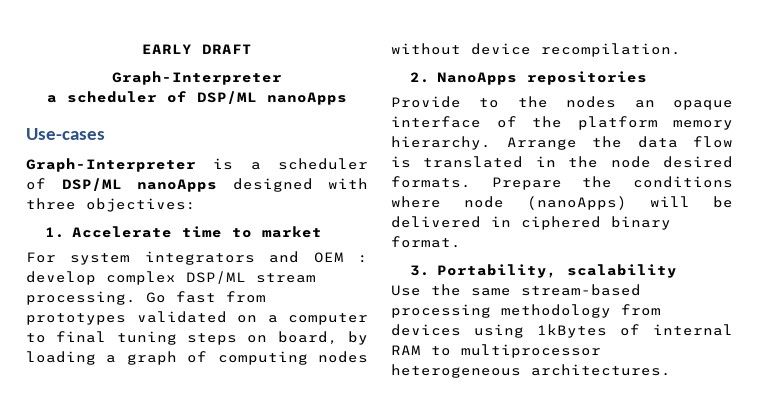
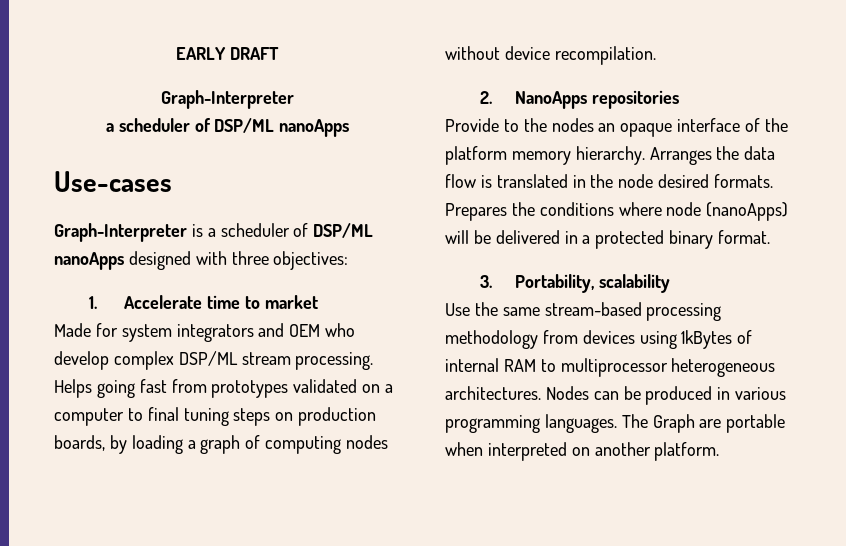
[26,252,56,263] For -> [54,323,118,337] Made for
[358,255,368,263] : -> [325,323,356,337] who
[146,292,166,303] Go -> [54,379,135,398] Helps going
[277,331,338,345] board, -> [298,407,377,426] [54,435,105,451] production boards,
[506,137,577,150] Arrange -> [649,147,712,165] Arranges
[491,177,562,190] Prepare -> [445,203,507,221] Prepares
[521,216,601,230] ciphered -> [582,230,665,249] a protected
(671, 370) none -> [545,386,787,405] [445,414,786,433] [445,442,720,461] Nodes can be produced in various programming languages. The Graph are portable when interpreted on another platform.

